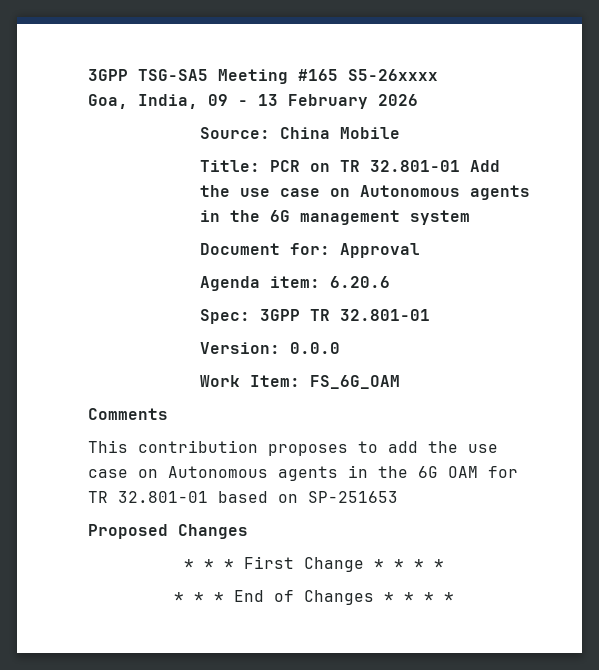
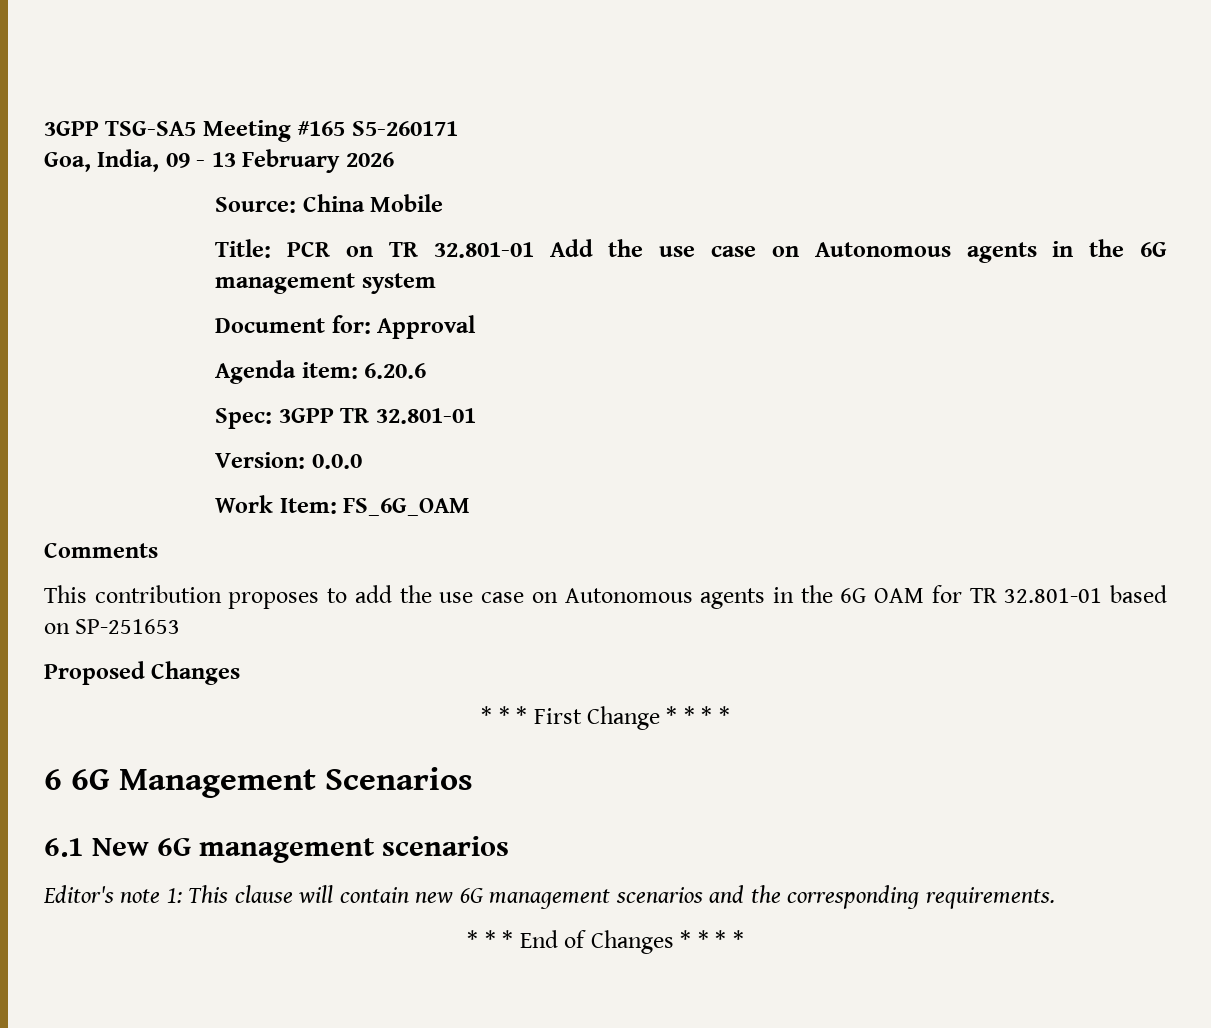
[348,69,438,81] S5-26xxxx -> [351,121,458,136] S5-260171
(444, 564) none -> [44,767,474,798] [44,836,510,863] [43,885,1055,909] // 6 6G Management Scenarios // 6.1 New 6G management scenarios // Editor's note 1: This clause will contain new 6G management scenarios and the corresponding requirements.

